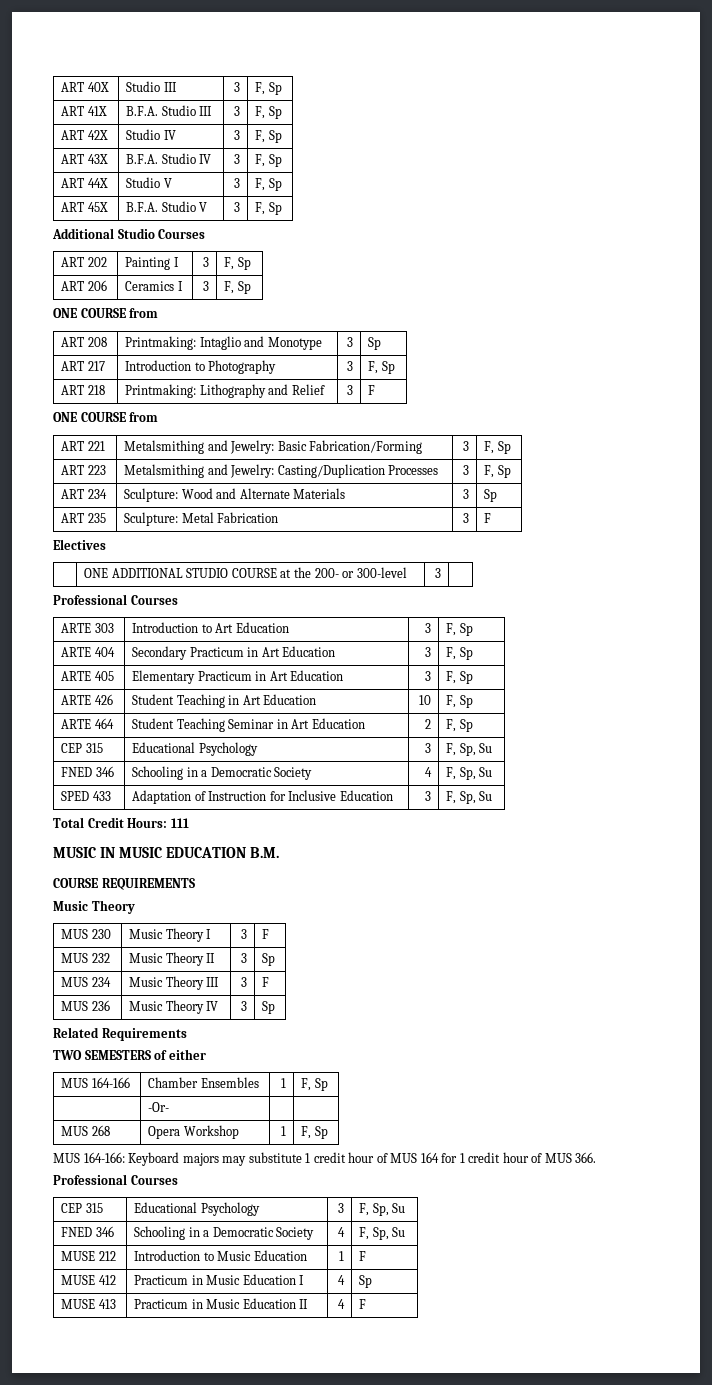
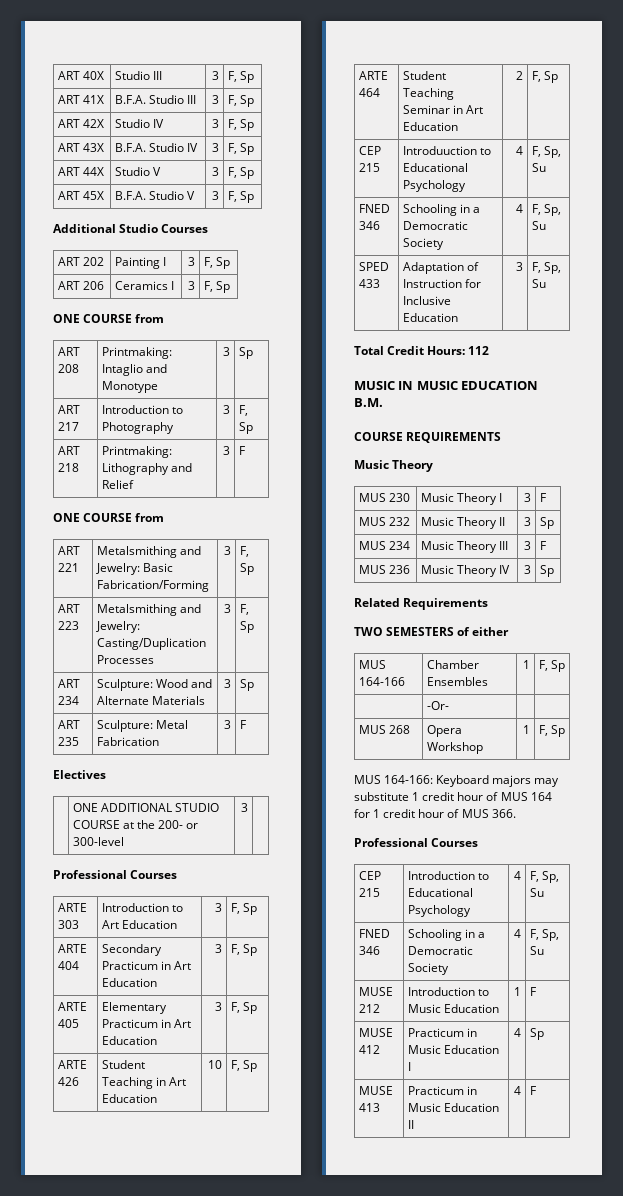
[85,743,103,753] [132,742,258,756] [424,743,431,753] 315 | Educational Psychology | 3 -> [358,163,380,172] [402,146,492,155] [402,163,468,172] [402,180,466,192] [516,146,524,155] 215 | Introduuction to Educational Psychology | 4
[170,818,189,828] 111 -> [468,346,490,355] 112
[85,1203,103,1213] [134,1202,260,1216] [337,1203,344,1213] 315 | Educational Psychology | 3 -> [358,888,380,897] [407,871,490,880] [407,888,473,897] [407,905,471,917] [514,871,522,880] 215 | Introduction to Educational Psychology | 4

